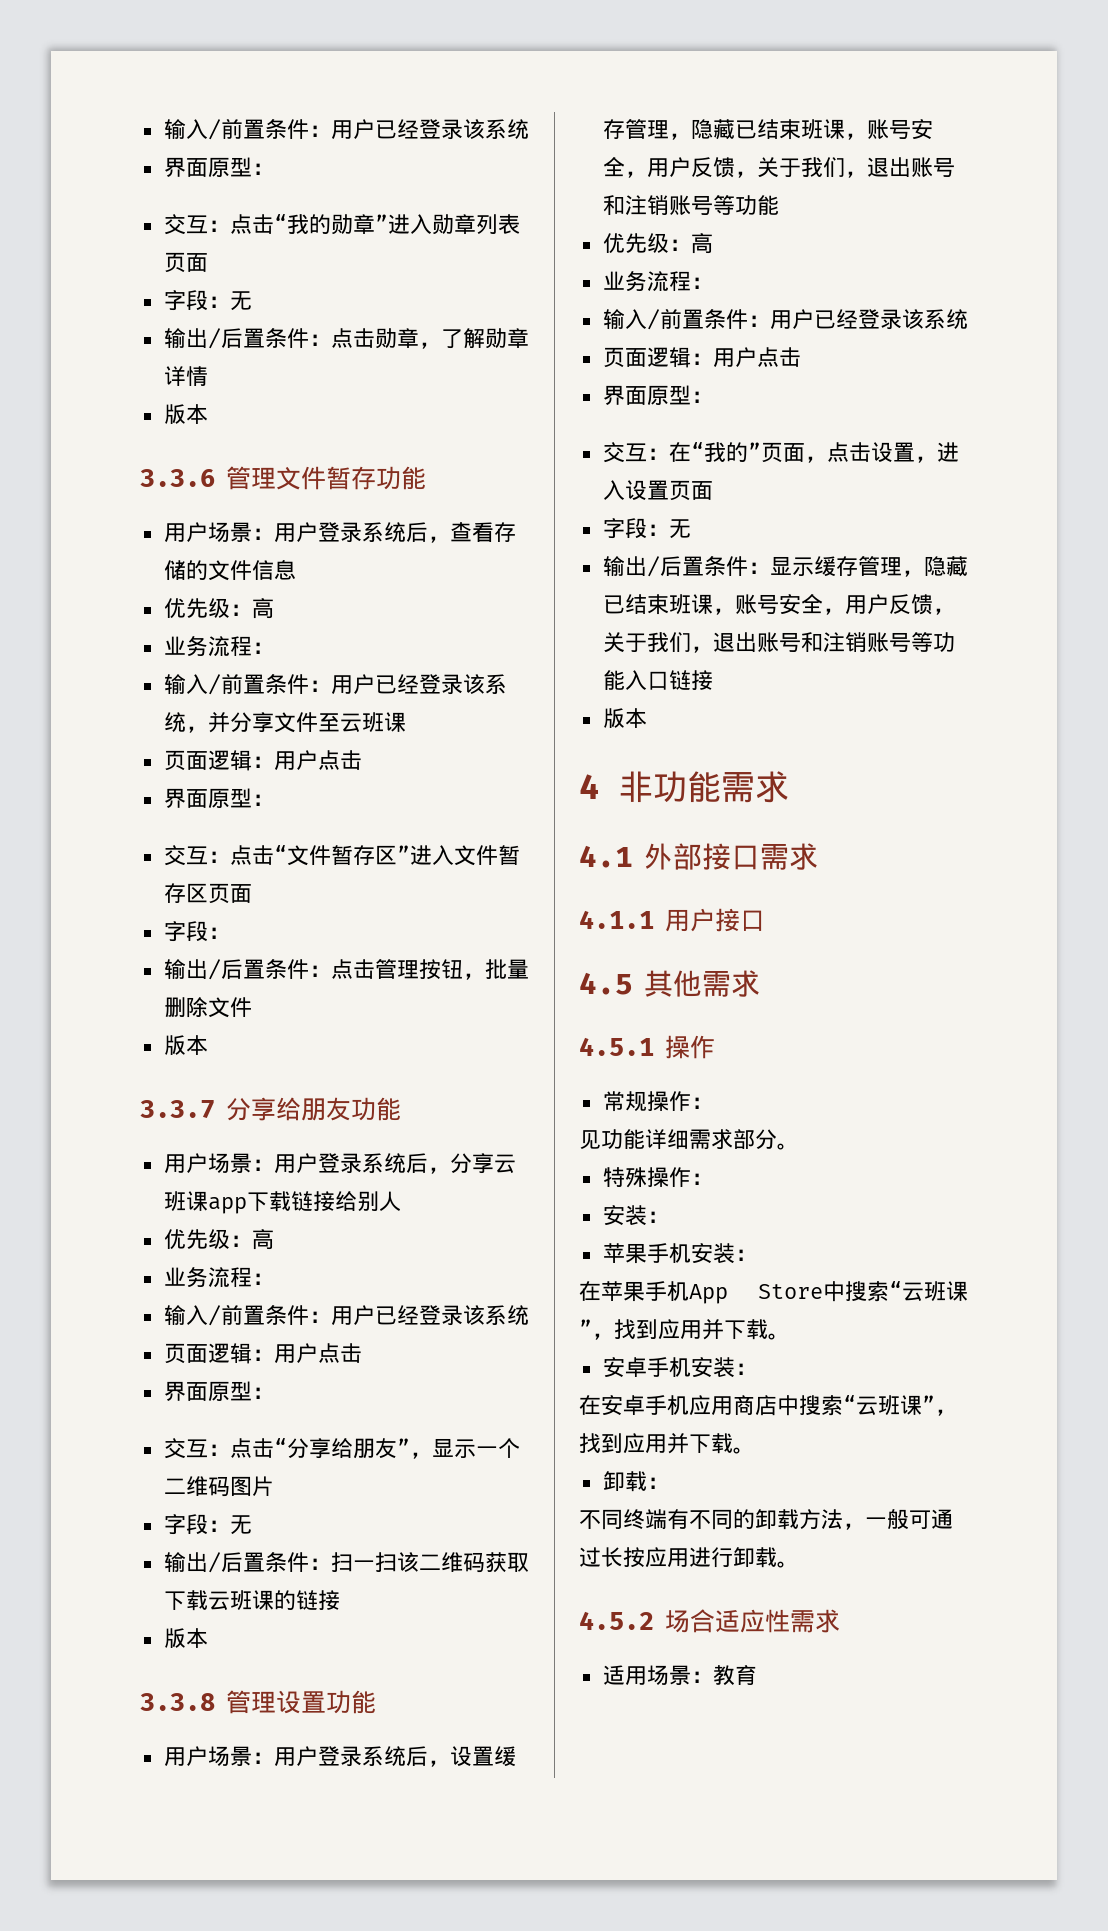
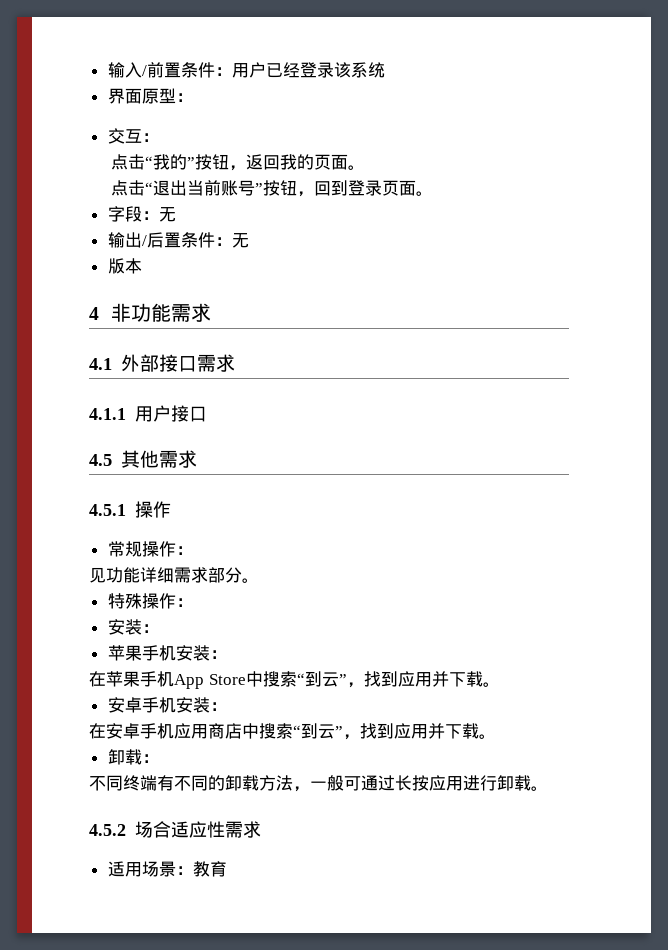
(230, 226) none -> (159, 137) //
[330,214,520,235] [163,252,208,273] [163,290,252,311] [163,328,529,349] [163,366,208,386] [163,404,208,424] [140,466,426,490] [163,522,516,543] [163,559,296,581] [163,598,274,619] [163,636,274,657] [163,673,507,695] [163,712,406,733] [163,750,362,771] [163,788,274,809] [163,845,520,866] [163,883,252,904] [163,921,230,942] [163,959,529,980] [163,997,252,1018] [163,1035,208,1055] [140,1097,401,1121] [163,1153,516,1174] [163,1191,401,1214] [163,1229,274,1250] [163,1267,274,1288] [163,1304,529,1326] [163,1343,362,1364] [163,1381,274,1402] [163,1438,520,1459] [163,1476,274,1497] [163,1514,252,1535] [163,1552,529,1573] [163,1590,340,1611] [163,1628,208,1648] [140,1690,376,1714] [163,1746,516,1767] [602,119,933,140] [602,157,955,178] [602,195,779,216] [602,233,713,254] [602,271,713,292] [602,308,968,330] [602,347,801,368] [602,385,713,406] [602,442,959,463] [602,480,713,501] [602,518,691,539] [602,556,968,577] [602,594,955,615] [602,632,955,653] [602,670,713,690] 勋章”进入勋章列表页面 // 字段：无 // 输出/后置条件：点击勋章，了解勋章详情 // 版本 // 3.3.6管理文件暂存功能 // 用户场景：用户登录系统后，查看存储的文件信息 // 优先级：高 // 业务流程： // 输入/前置条件：用户已经登录该系统，并分享文件至云班课 // 页面逻辑：用户点击 // 界面原型： // 交互：点击“文件暂存区”进入文件暂存区页面 // 字段： // 输出/后置条件：点击管理按钮，批量删除文件 // 版本 // 3.3.7分享给朋友功能 // 用户场景：用户登录系统后，分享云班课app下载链接给别人 // 优先级：高 // 业务流程： // 输入/前置条件：用户已经登录该系统 // 页面逻辑：用户点击 // 界面原型： // 交互：点击“分享给朋友”，显示一个二维码图片 // 字段：无 // 输出/后置条件：扫一扫该二维码获取下载云班课的链接 // 版本 // 3.3.8管理设置功能 // 用户场景：用户登录系统后，设置缓存管理，隐藏已结束班课，账号安全，用户反馈，关于我们，退出账号和注销账号等功能 // 优先级：高 // 业务流程： // 输入/前置条件：用户已经登录该系统 // 页面逻辑：用户点击 // 界面原型： // 交互：在“我的”页面，点击设置，进入设置页面 // 字段：无 // 输出/后置条件：显示缓存管理，隐藏已结束班课，账号安全，用户反馈，关于我们，退出账号和注销账号等功能入口链接 -> [187,154,366,171] [111,180,434,197] [107,206,176,222] [107,232,249,248] ”按钮，返回我的页面。 // 点击“退出当前账号”按钮，回到登录页面。 // 字段：无 // 输出/后置条件：无
[902,1281,968,1302] 云班课 -> [304,671,339,687] 到云
[856,1395,922,1416] 云班课 -> [301,723,335,739] 到云

